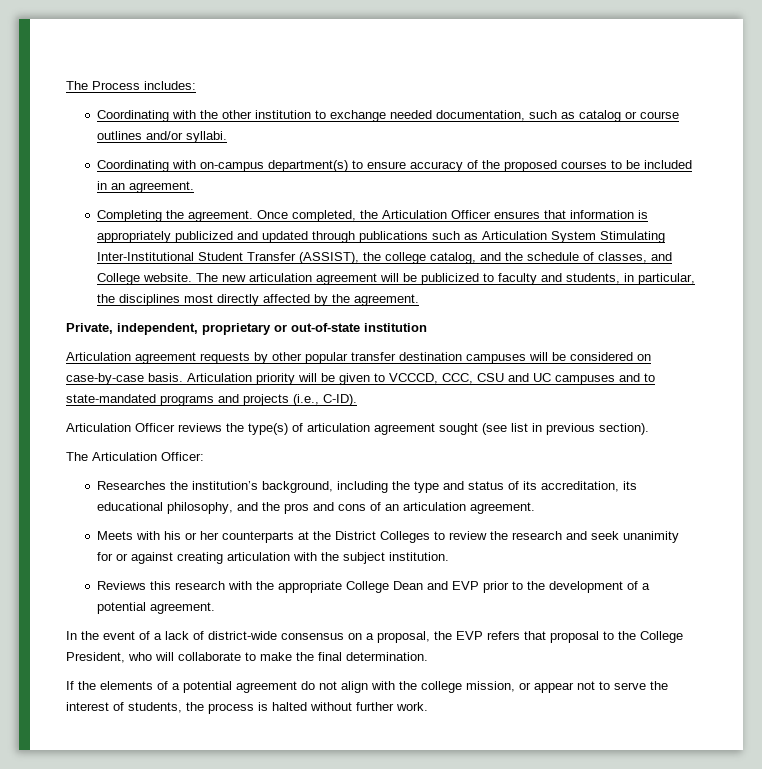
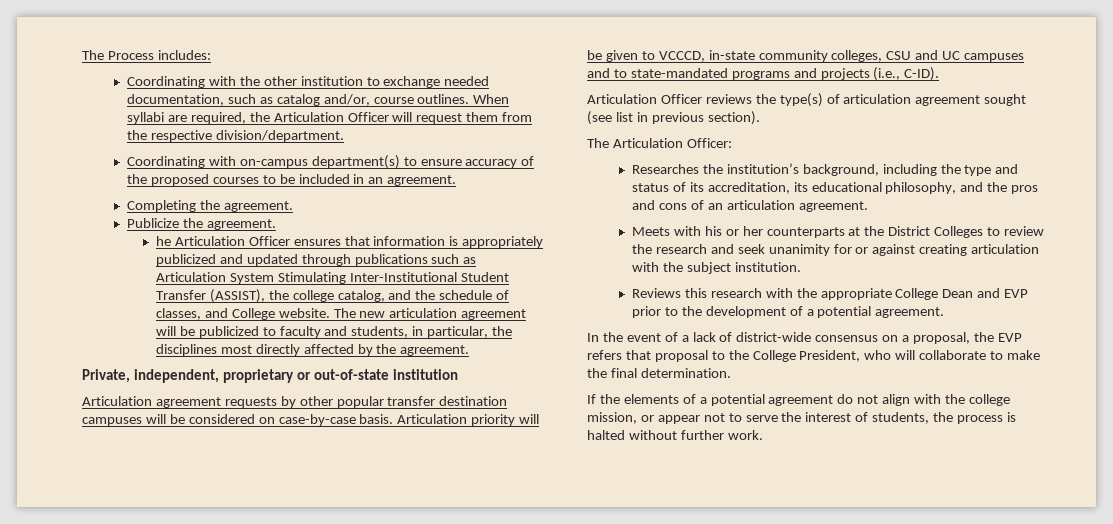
[625,111,680,119] [97,131,228,143] or course outlines and/or syllabi. -> [323,94,510,106] [126,112,533,124] [126,130,344,142] and/or, course outlines. When syllabi are required, the Articulation Officer will request them from the respective division/department.
[257,210,379,222] Once completed, the -> [126,218,276,230] [155,236,171,246] // Publicize the agreement. // he
[442,373,473,384] CCC, -> [708,50,883,62] in-state community colleges,

